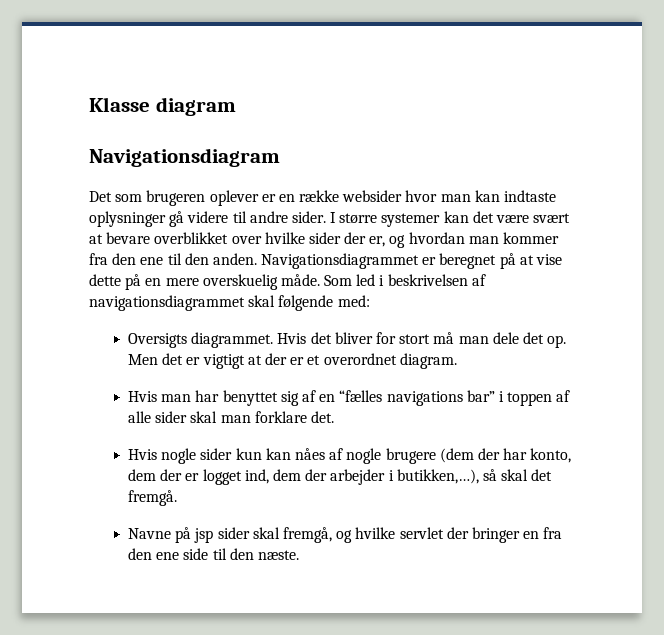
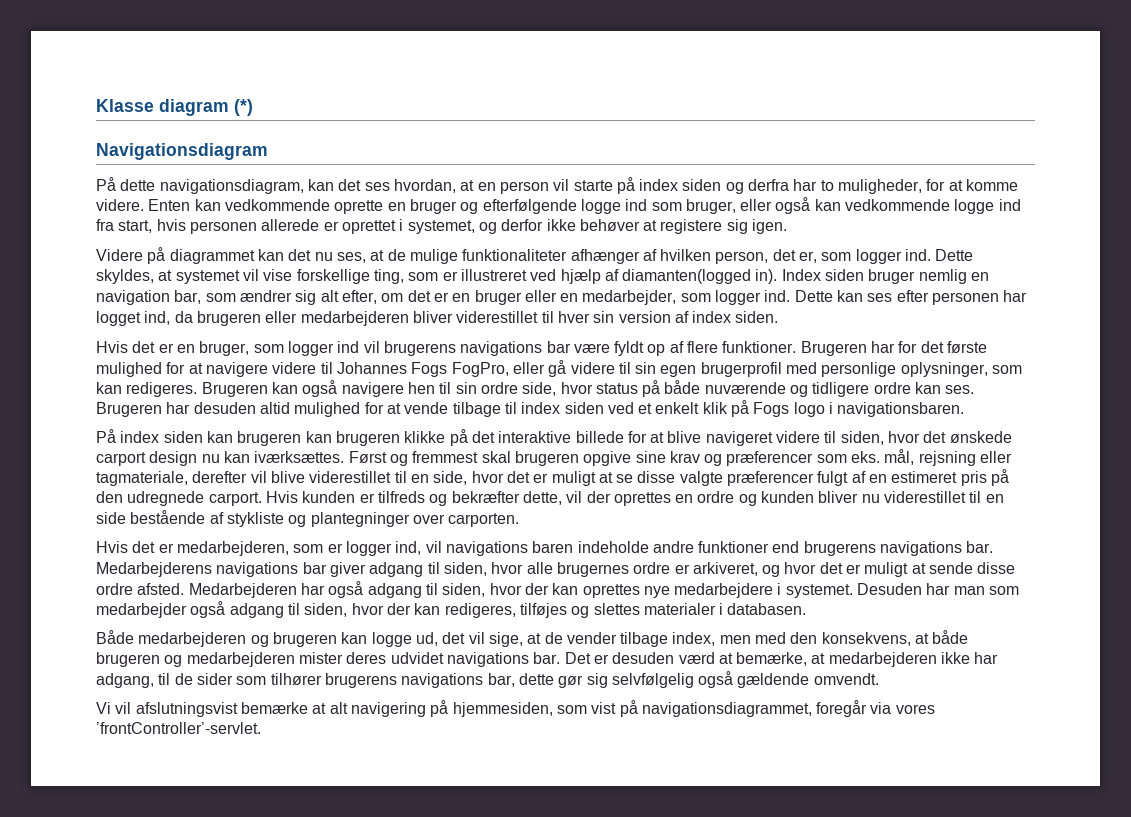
(236, 106) none -> [234,99,253,116] (*)
[89,190,557,206] [89,211,571,227] [89,232,560,248] [89,253,563,269] [89,274,486,290] [89,295,370,311] [128,332,567,348] [128,353,457,369] [128,390,571,406] [128,411,334,423] [128,448,572,464] [128,469,553,485] [128,490,178,506] [128,527,563,543] [128,548,299,560] Det som brugeren oplever er en række websider hvor man kan indtaste oplysninger gå videre til andre sider. I større systemer kan det være svært at bevare overblikket over hvilke sider der er, og hvordan man kommer fra den ene til den anden. Navigationsdiagrammet er beregnet på at vise dette på en mere overskuelig måde. Som led i beskrivelsen af navigationsdiagrammet skal følgende med: // Oversigts diagrammet. Hvis det bliver for stort må man dele det op. Men det er vigtigt at der er et overordnet diagram. // Hvis man har benyttet sig af en “fælles navigations bar” i toppen af alle sider skal man forklare det. // Hvis nogle sider kun kan nåes af nogle brugere (dem der har konto, dem der er logget ind, dem der arbejder i butikken,…), så skal det fremgå. // Navne på jsp sider skal fremgå, og hvilke servlet der bringer en fra den ene side til den næste. -> [96,177,1019,194] [96,197,1021,214] [96,219,788,234] [96,247,974,264] [96,269,990,284] [96,290,1028,305] [96,311,779,326] [96,341,988,356] [96,360,1023,377] [96,380,975,397] [96,400,965,417] [96,429,1012,446] [96,449,1013,466] [96,469,1010,486] [96,491,1004,506] [96,510,520,527] [96,541,994,556] [96,562,1016,577] [96,581,1020,598] [96,601,807,618] [96,630,969,647] [96,652,999,667] [96,671,879,688] [96,700,935,717] [96,722,261,734] På dette navigationsdiagram, kan det ses hvordan, at en person vil starte på index siden og derfra har to muligheder, for at komme videre. Enten kan vedkommende oprette en bruger og efterfølgende logge ind som bruger, eller også kan vedkommende logge ind fra start, hvis personen allerede er oprettet i systemet, og derfor ikke behøver at registere sig igen. // Videre på diagrammet kan det nu ses, at de mulige funktionaliteter afhænger af hvilken person, det er, som logger ind. Dette skyldes, at systemet vil vise forskellige ting, som er illustreret ved hjælp af diamanten(logged in). Index siden bruger nemlig en navigation bar, som ændrer sig alt efter, om det er en bruger eller en medarbejder, som logger ind. Dette kan ses efter personen har logget ind, da brugeren eller medarbejderen bliver viderestillet til hver sin version af index siden. // Hvis det er en bruger, som logger ind vil brugerens navigations bar være fyldt op af flere funktioner. Brugeren har for det første mulighed for at navigere videre til Johannes Fogs FogPro, eller gå videre til sin egen brugerprofil med personlige oplysninger, som kan redigeres. Brugeren kan også navigere hen til sin ordre side, hvor status på både nuværende og tidligere ordre kan ses. Brugeren har desuden altid mulighed for at vende tilbage til index siden ved et enkelt klik på Fogs logo i navigationsbaren. // På index siden kan brugeren kan brugeren klikke på det interaktive billede for at blive navigeret videre til siden, hvor det ønskede carport design nu kan iværksættes. Først og fremmest skal brugeren opgive sine krav og præferencer som eks. mål, rejsning eller tagmateriale, derefter vil blive viderestillet til en side, hvor det er muligt at se disse valgte præferencer fulgt af en estimeret pris på den udregnede carport. Hvis kunden er tilfreds og bekræfter dette, vil der oprettes en ordre og kunden bliver nu viderestillet til en side bestående af stykliste og plantegninger over carporten. // Hvis det er medarbejderen, som er logger ind, vil navigations baren indeholde andre funktioner end brugerens navigations bar. Medarbejderens navigations bar giver adgang til siden, hvor alle brugernes ordre er arkiveret, og hvor det er muligt at sende disse ordre afsted. Medarbejderen har også adgang til siden, hvor der kan oprettes nye medarbejdere i systemet. Desuden har man som medarbejder også adgang til siden, hvor der kan redigeres, tilføjes og slettes materialer i databasen. // Både medarbejderen og brugeren kan logge ud, det vil sige, at de vender tilbage index, men med den konsekvens, at både brugeren og medarbejderen mister deres udvidet navigations bar. Det er desuden værd at bemærke, at medarbejderen ikke har adgang, til de sider som tilhører brugerens navigations bar, dette gør sig selvfølgelig også gældende omvendt. // Vi vil afslutningsvist bemærke at alt navigering på hjemmesiden, som vist på navigationsdiagrammet, foregår via vores ’frontController’-servlet.

